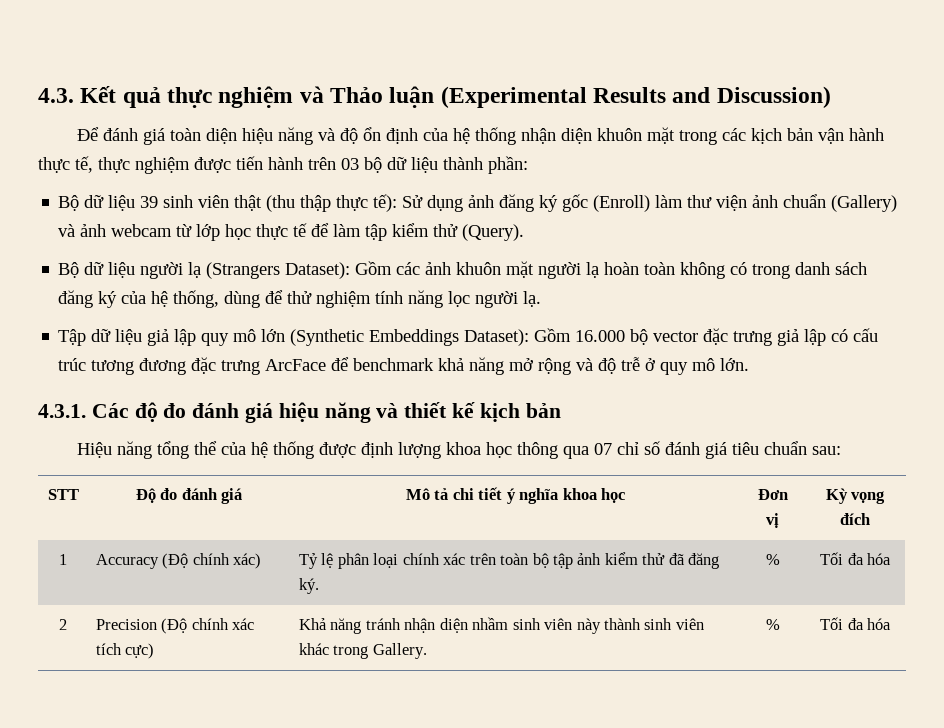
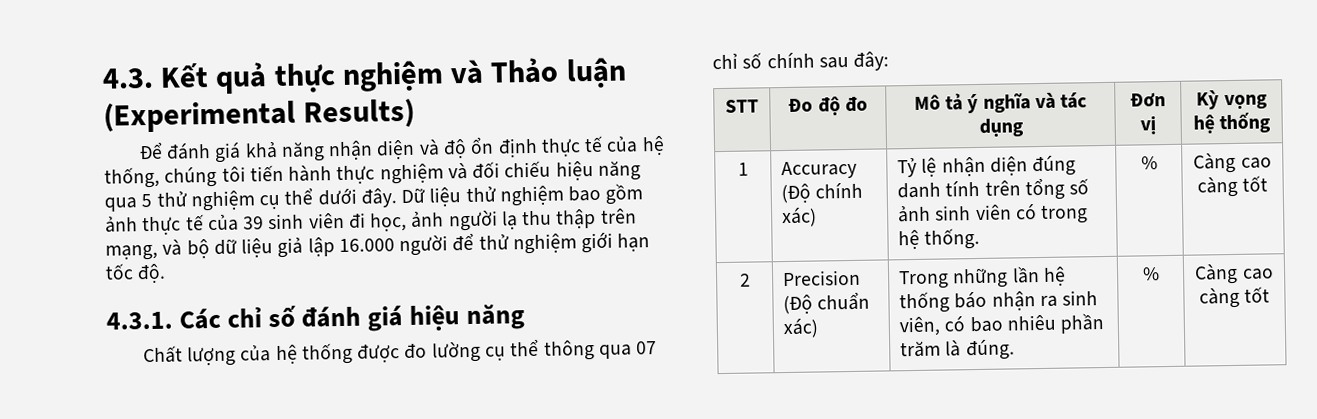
[593,86,831,108] Results and Discussion) -> [303,98,416,129] Results)
[169,127,884,145] [38,156,528,174] [58,194,898,212] [58,223,525,241] [58,261,868,279] [58,290,542,308] [58,328,879,346] [58,357,750,375] toàn diện hiệu năng và độ ổn định của hệ thống nhận diện khuôn mặt trong các kịch bản vận hành thực tế, thực nghiệm được tiến hành trên 03 bộ dữ liệu thành phần: // Bộ dữ liệu 39 sinh viên thật (thu thập thực tế): Sử dụng ảnh đăng ký gốc (Enroll) làm thư viện ảnh chuẩn (Gallery) và ảnh webcam từ lớp học thực tế để làm tập kiểm thử (Query). // Bộ dữ liệu người lạ (Strangers Dataset): Gồm các ảnh khuôn mặt người lạ hoàn toàn không có trong danh sách đăng ký của hệ thống, dùng để thử nghiệm tính năng lọc người lạ. // Tập dữ liệu giả lập quy mô lớn (Synthetic Embeddings Dataset): Gồm 16.000 bộ vector đặc trưng giả lập có cấu trúc tương đương đặc trưng ArcFace để benchmark khả năng mở rộng và độ trễ ở quy mô lớn. -> [244,135,665,162] [104,160,641,189] [104,183,644,212] [105,208,637,236] [105,232,651,261] [105,263,167,284] khả năng nhận diện và độ ổn định thực tế của hệ thống, chúng tôi tiến hành thực nghiệm và đối chiếu hiệu năng qua 5 thử nghiệm cụ thể dưới đây. Dữ liệu thử nghiệm bao gồm ảnh thực tế của 39 sinh viên đi học, ảnh người lạ thu thập trên mạng, và bộ dữ liệu giả lập 16.000 người để thử nghiệm giới hạn tốc độ.
[134,402,187,422] độ đo -> [227,305,297,328] chỉ số
[376,402,561,422] [76,441,512,459] và thiết kế kịch bản // Hiệu năng tổng thể của hệ thống được định lượng khoa học -> [142,339,540,367] // Chất lượng của hệ thống được đo lường cụ thể
[664,441,841,459] đánh giá tiêu chuẩn sau: -> [766,51,890,71] chính sau đây:
[135,488,243,504] Độ đo đánh giá -> [788,96,868,117] Đo độ đo
[452,487,626,504] chi tiết ý nghĩa khoa học -> [967,92,1088,114] [978,118,1024,138] ý nghĩa và tác dụng
[840,513,870,525] đích -> [1192,112,1272,135] hệ thống
[337,552,720,569] [298,578,319,594] [765,554,780,565] [820,552,891,565] [59,619,67,630] [95,618,255,634] [95,643,155,659] [298,617,704,634] [298,643,427,659] [765,619,780,630] [820,617,891,630] phân loại chính xác trên toàn bộ tập ảnh kiểm thử đã đăng ký. | % | Tối đa hóa // 2 | Precision (Độ chính xác tích cực) | Khả năng tránh nhận diện nhầm sinh viên này thành sinh viên khác trong Gallery. | % | Tối đa hóa -> [941,155,1077,177] [897,178,1090,201] [897,204,1089,224] [898,227,981,250] [1140,156,1158,170] [1193,152,1272,174] [1196,175,1269,198] [739,273,751,287] [782,269,862,287] [783,292,871,315] [783,318,820,339] [898,266,1066,290] [899,290,1099,314] [899,313,1105,337] [900,339,1015,361] [1141,267,1160,281] [1194,263,1274,285] [1198,286,1271,309] nhận diện đúng danh tính trên tổng số ảnh sinh viên có trong hệ thống. | % | Càng cao càng tốt // 2 | Precision (Độ chuẩn xác) | Trong những lần hệ thống báo nhận ra sinh viên, có bao nhiêu phần trăm là đúng. | % | Càng cao càng tốt

